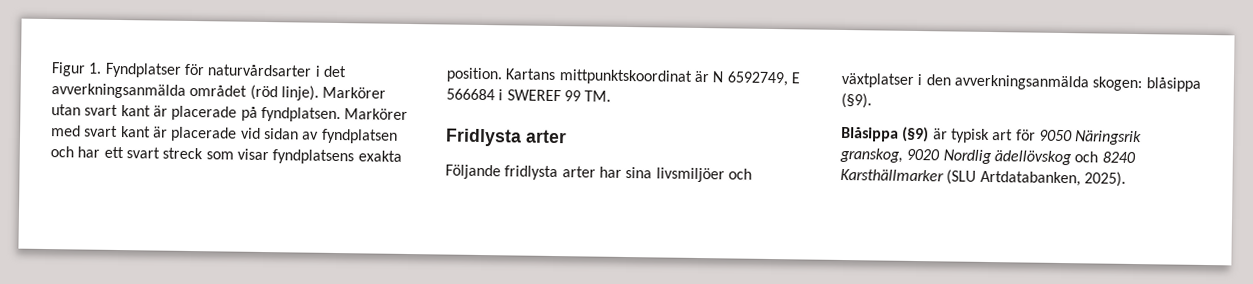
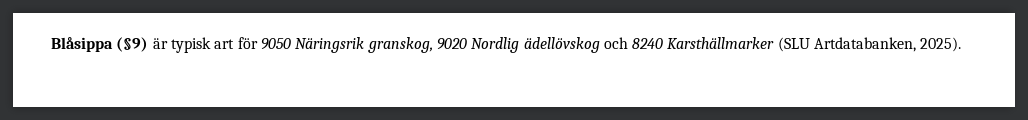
[51,62,347,78] [51,83,387,101] [51,104,409,123] [51,125,398,144] [50,146,402,165] [446,67,800,87] [446,88,612,102] [445,128,567,147] [445,164,752,183] [841,72,1201,92] [841,92,872,109] Figur 1. Fyndplatser för naturvårdsarter i det avverkningsanmälda området (röd linje). Markörer utan svart kant är placerade på fyndplatsen. Markörer med svart kant är placerade vid sidan av fyndplatsen och har ett svart streck som visar fyndplatsens exakta position. Kartans mittpunktskoordinat är N 6592749, E 566684 i SWEREF 99 TM. // Fridlysta arter // Följande fridlysta arter har sina livsmiljöer och växtplatser i den avverkningsanmälda skogen: blåsippa (§9). // -> (51, 44) none

